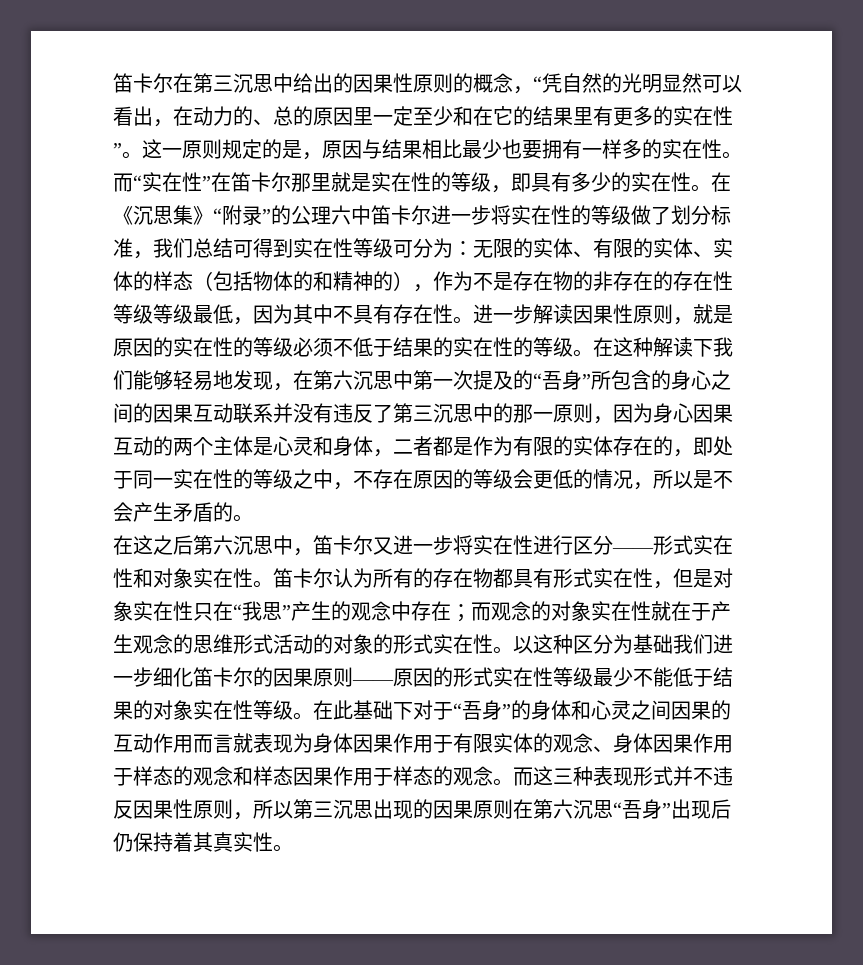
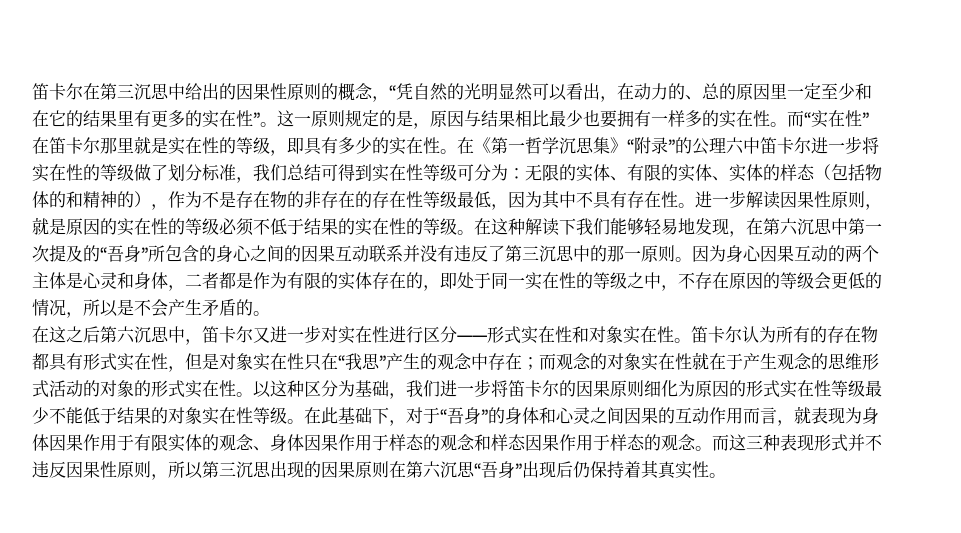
(133, 215) none -> [491,137,559,154] 第一哲学
[153,304,193,324] 等级 -> (457, 199) none
[593,416,613,424] ， -> [675,257,692,262] 。
[453,535,473,555] 将 -> [321,326,338,343] 对
(673, 644) none -> [389,393,406,399] ，
[153,667,193,687] 细化 -> [491,380,508,397] 将
[352,680,394,685] —— -> [644,380,695,397] 细化为
(413, 711) none -> [389,420,406,426] ，
(233, 743) none -> [777,420,794,426] ，

